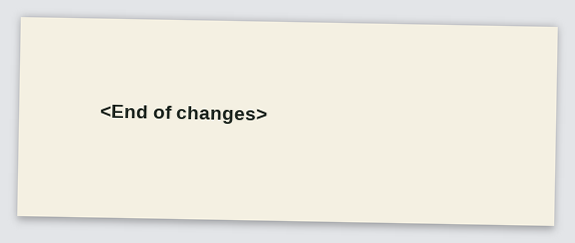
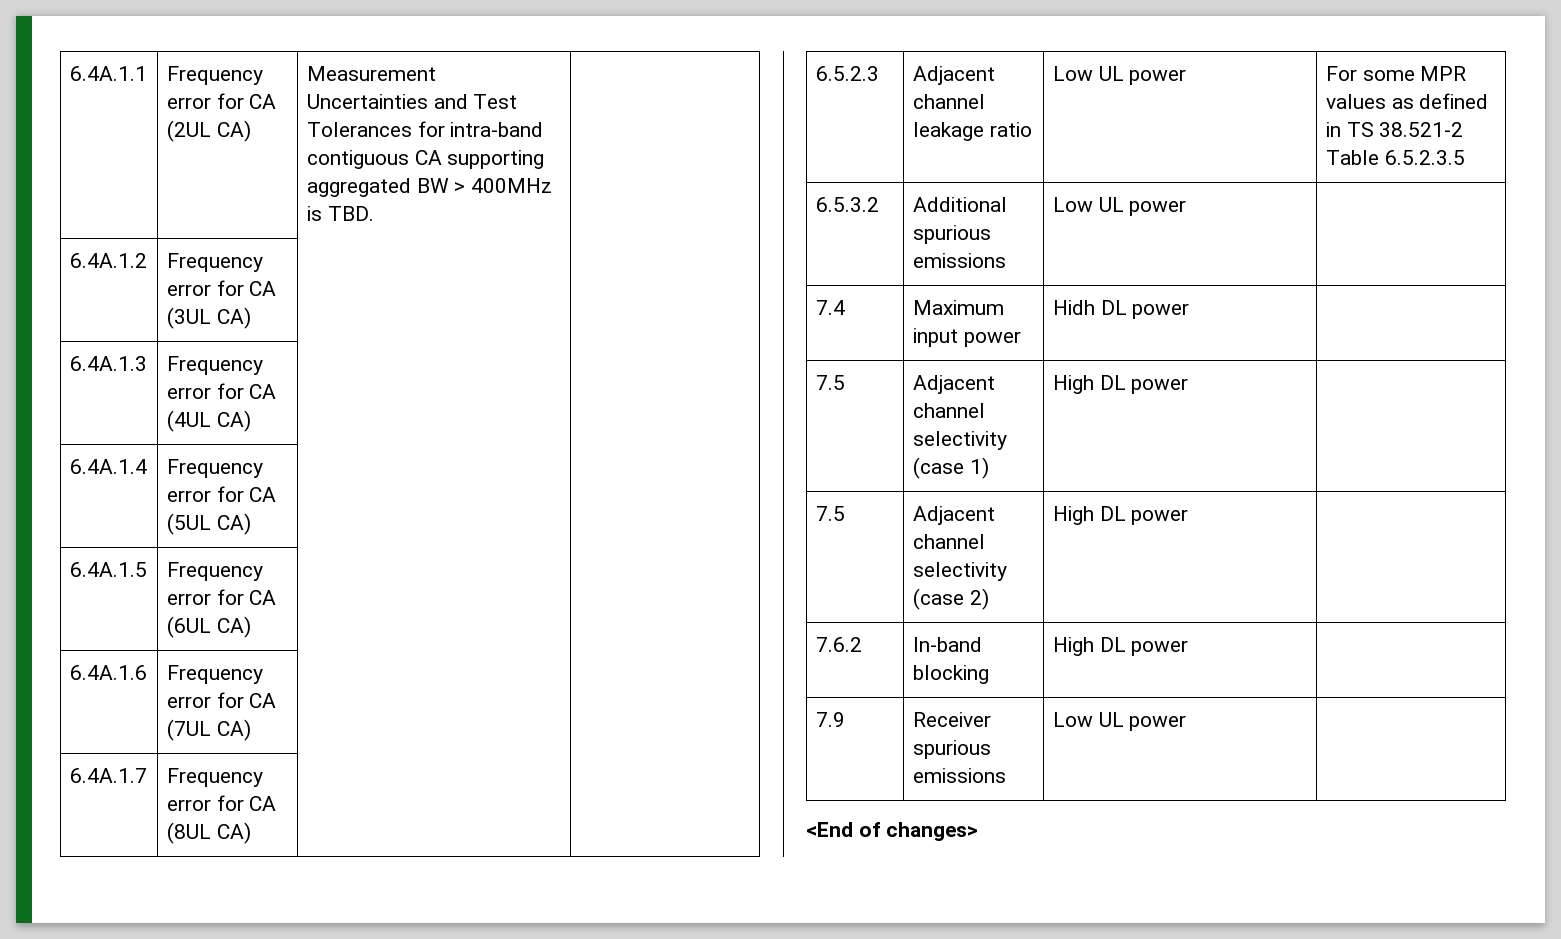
(100, 111) none -> [69,66,147,81] [166,66,263,85] [166,93,277,109] [166,120,251,142] [306,66,436,81] [306,94,518,109] [306,121,544,137] [306,150,545,169] [306,178,552,197] [306,206,374,221] [69,253,147,268] [166,253,263,272] [166,280,277,296] [166,307,251,329] [69,356,147,371] [166,356,263,375] [166,383,277,399] [166,410,251,432] [69,459,147,474] [166,459,263,478] [166,486,277,502] [166,513,251,535] [69,562,147,577] [166,562,263,581] [166,589,277,605] [166,616,251,638] [69,665,147,680] [166,665,263,684] [166,692,277,708] [166,719,251,741] [69,768,147,783] [166,768,263,787] [166,795,277,811] [166,822,251,844] [815,66,879,81] [912,66,995,85] [912,94,985,109] [912,122,1032,141] [1052,66,1187,85] [1325,66,1467,81] [1325,93,1489,109] [1325,122,1464,137] [1325,150,1465,165] [815,197,879,212] [912,197,1007,212] [912,225,991,244] [912,253,1006,268] [1052,197,1187,216] [815,300,845,315] [912,300,1004,315] [912,328,1021,347] [1052,300,1190,319] [815,375,845,390] [912,375,995,394] [912,403,985,418] [912,431,1007,450] [912,457,989,479] [1052,375,1189,394] [815,506,845,521] [912,506,995,525] [912,534,985,549] [912,562,1007,581] [912,588,989,610] [1052,506,1189,525] [815,637,862,652] [912,637,982,652] [912,665,989,684] [1052,637,1189,656] [815,712,845,727] [912,712,991,727] [912,740,991,759] [912,768,1006,783] [1052,712,1187,731] 6.4A.1.1 | Frequency error for CA (2UL CA) | Measurement Uncertainties and Test Tolerances for intra-band contiguous CA supporting aggregated BW > 400MHz is TBD. | // 6.4A.1.2 | Frequency error for CA (3UL CA) | | // 6.4A.1.3 | Frequency error for CA (4UL CA) | | // 6.4A.1.4 | Frequency error for CA (5UL CA) | | // 6.4A.1.5 | Frequency error for CA (6UL CA) | | // 6.4A.1.6 | Frequency error for CA (7UL CA) | | // 6.4A.1.7 | Frequency error for CA (8UL CA) | | // 6.5.2.3 | Adjacent channel leakage ratio | Low UL power | For some MPR values as defined in TS 38.521-2 Table 6.5.2.3.5 // 6.5.3.2 | Additional spurious emissions | Low UL power | // 7.4 | Maximum input power | Hidh DL power | // 7.5 | Adjacent channel selectivity (case 1) | High DL power | // 7.5 | Adjacent channel selectivity (case 2) | High DL power | // 7.6.2 | In-band blocking | High DL power | // 7.9 | Receiver spurious emissions | Low UL power | //

